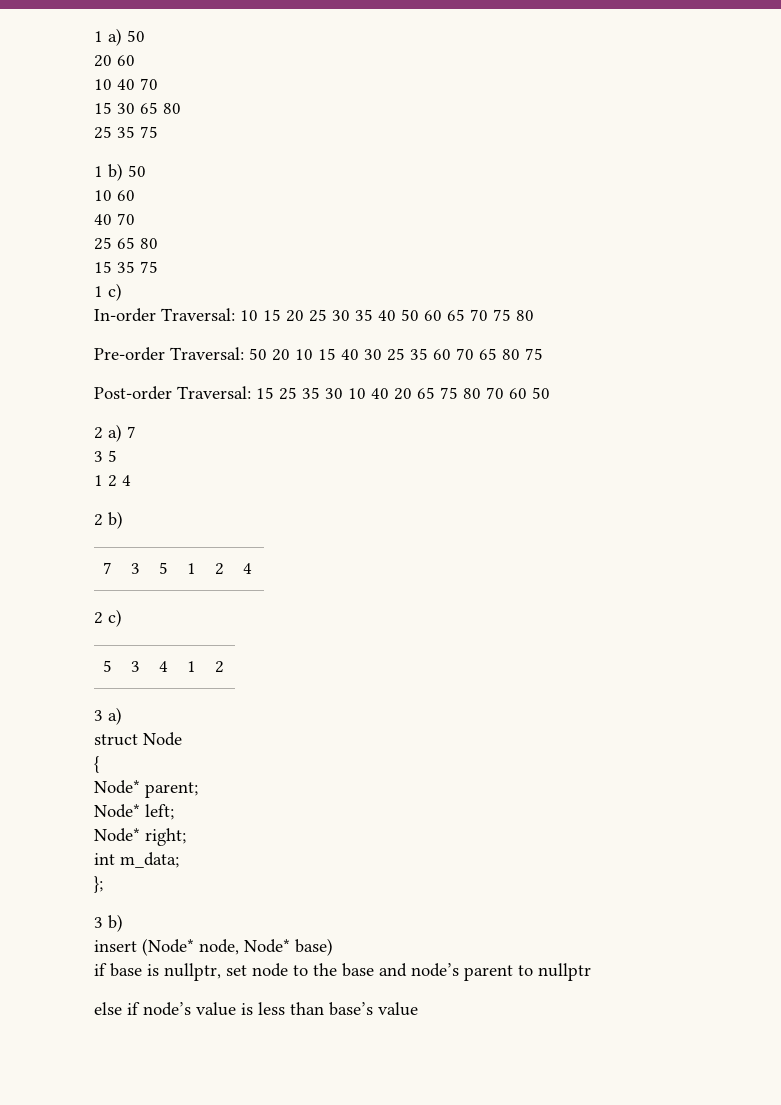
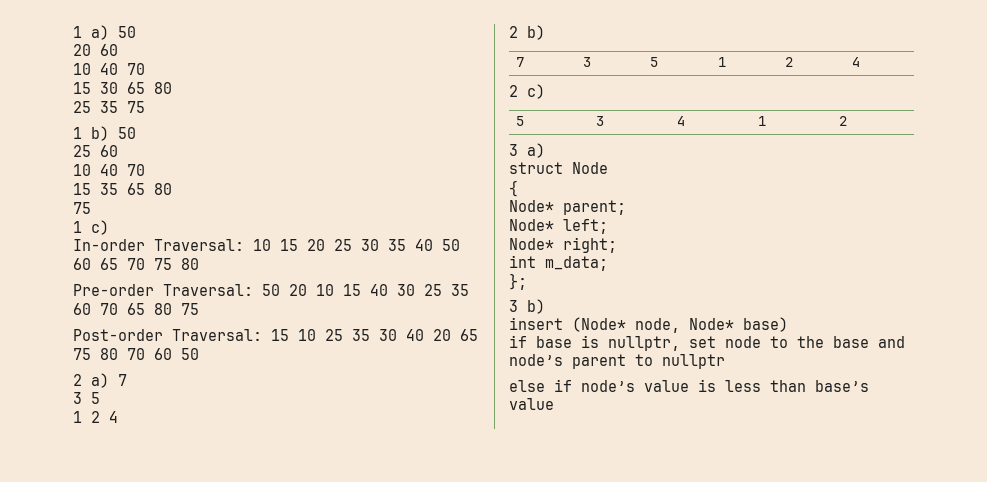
[94,190,135,201] [94,213,135,225] [94,237,158,250] [94,261,135,273] 10 60 // 40 70 // 25 65 80 // 15 35 -> [73,145,118,157] [73,164,145,176] [73,183,172,195] 25 60 // 10 40 70 // 15 35 65 80 //
(274, 393) none -> [298,329,316,341] 10
[348,388,366,399] 10 -> (397, 335) none

